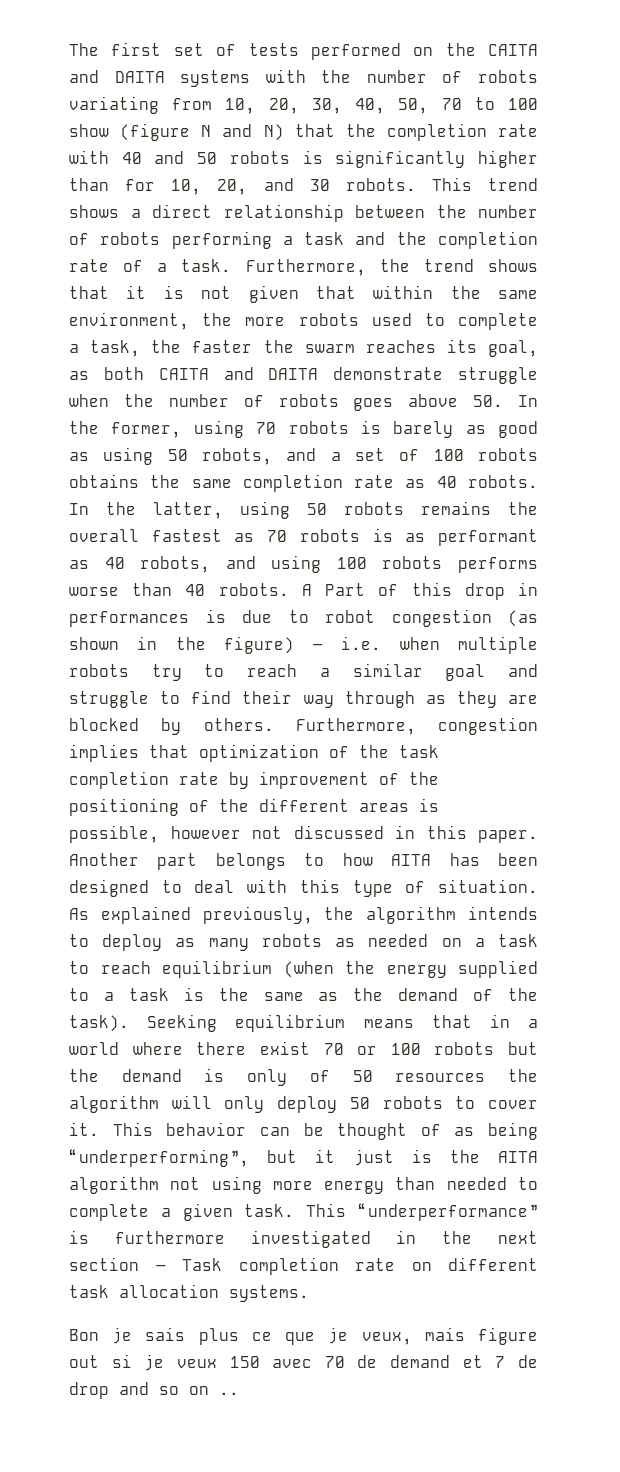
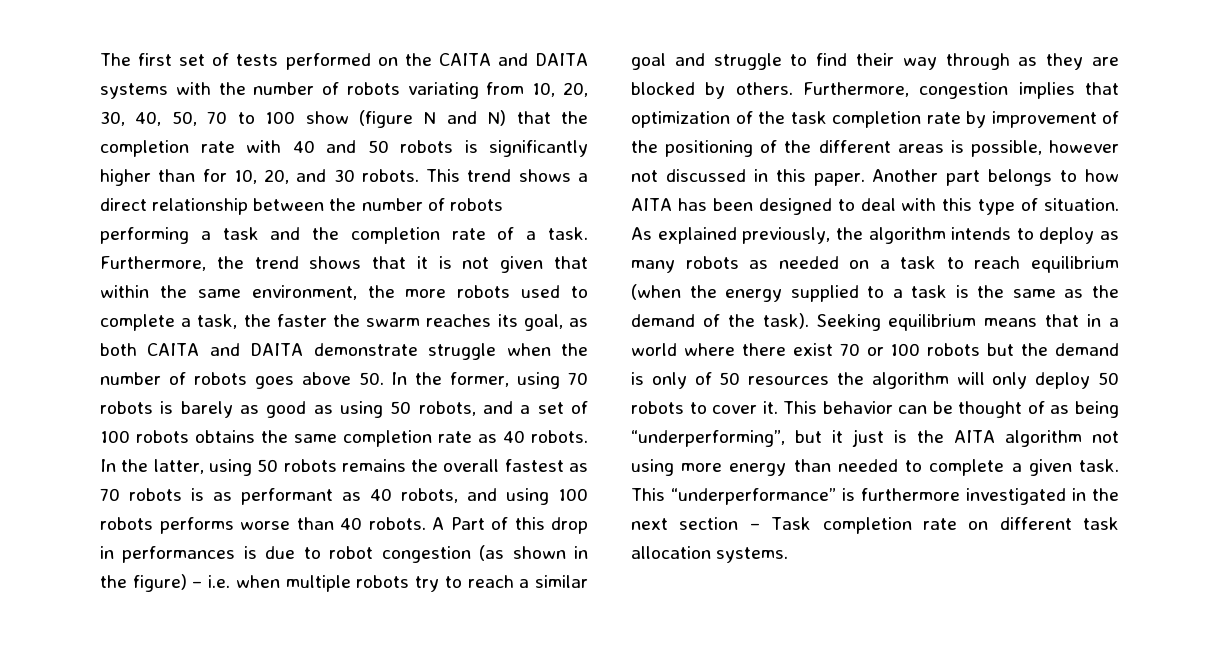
[69,1327,538,1345] [69,1354,538,1371] [69,1382,239,1399] // Bon je sais plus ce que je veux, mais figure out si je veux 150 avec 70 de demand et 7 de drop and so on .. -> (789, 555) none

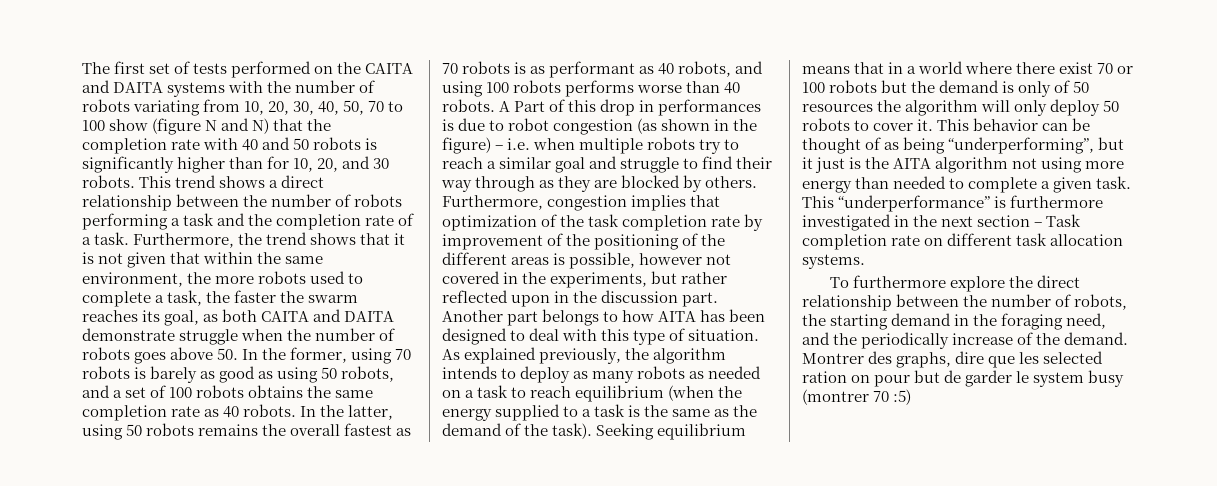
[665,169,865,186] discussed in this paper. -> [442,271,728,288] [442,290,719,307] covered in the experiments, but rather reflected upon in the discussion part.
(789, 555) none -> [830,275,1081,292] [802,294,1128,311] [802,313,1107,330] [802,332,1129,349] [802,351,1104,368] [802,370,1125,387] [802,389,912,405] // To furthermore explore the direct relationship between the number of robots, the starting demand in the foraging need, and the periodically increase of the demand. Montrer des graphs, dire que les selected ration on pour but de garder le system busy (montrer 70 :5)

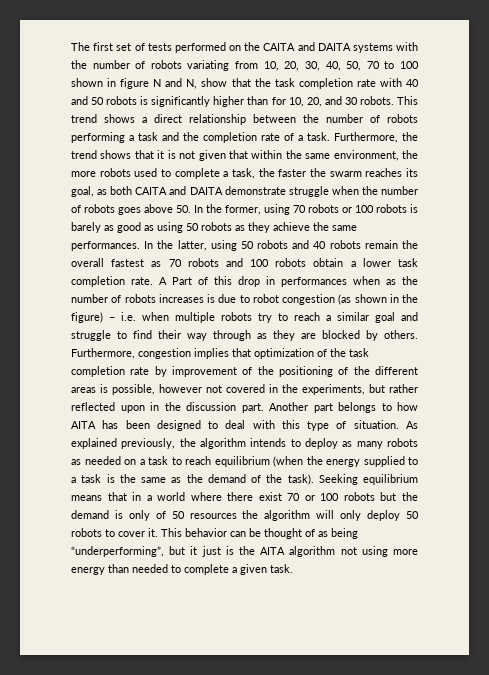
[109,118,270,135] show (figure N and N) -> [71,78,228,89] shown in figure N and N, show
(332, 125) none -> [274,78,295,87] task
(130, 372) none -> [342,204,407,213] or 100 robots
[341,366,395,382] [82,385,374,398] [82,404,297,421] robots, and a set of 100 robots obtains the same completion rate as 40 robots. -> [201,222,357,233] [71,241,140,251] robots as they achieve the same performances.
[198,424,259,436] remains -> [292,240,398,249] and 40 robots remain
[514,61,764,78] [442,80,741,97] [442,99,495,112] is as performant as 40 robots, and using 100 robots performs worse than 40 robots. -> [225,258,419,267] [71,276,153,287] and 100 robots obtain a lower task completion rate.
(762, 107) none -> [353,276,418,285] [71,294,204,303] when as the number of robots increases
[802,195,1104,212] [802,214,1082,231] [802,233,1124,250] [802,254,865,269] [830,275,1081,292] [802,294,1128,311] [802,313,1107,330] [802,332,1129,349] [802,351,1104,368] [802,370,1125,387] [802,389,912,405] This “underperformance” is furthermore investigated in the next section – Task completion rate on different task allocation systems. // To furthermore explore the direct relationship between the number of robots, the starting demand in the foraging need, and the periodically increase of the demand. Montrer des graphs, dire que les selected ration on pour but de garder le system busy (montrer 70 :5) -> (293, 568) none

